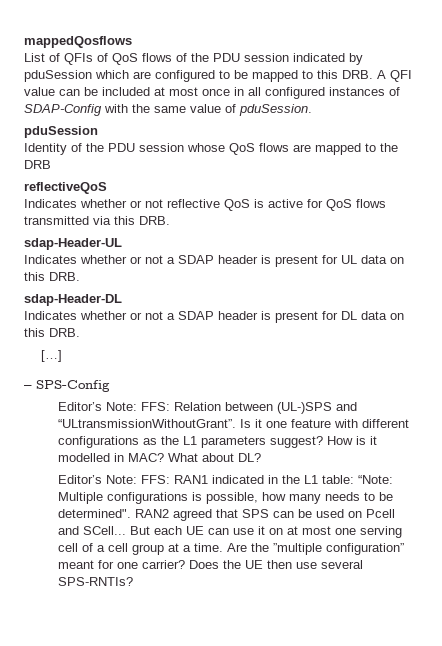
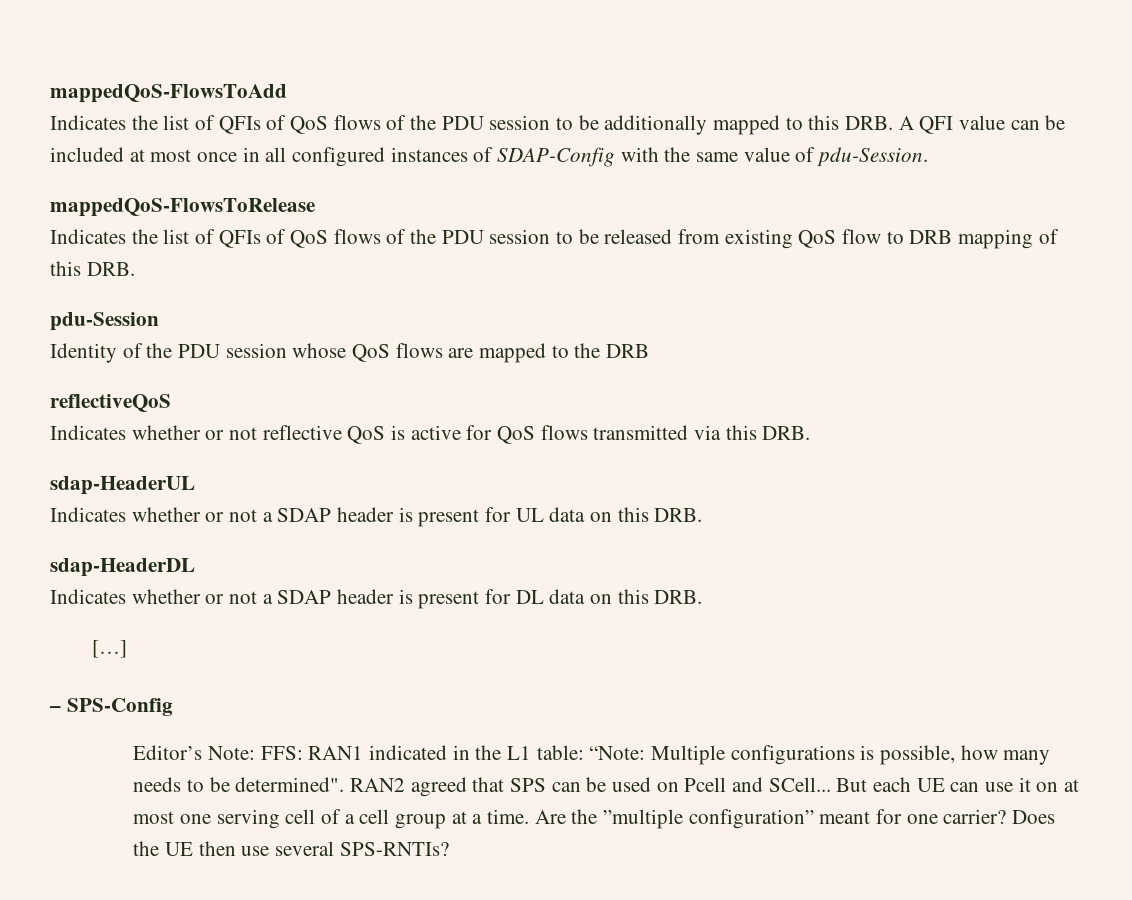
[24,36,132,48] [24,53,363,65] [24,70,248,82] mappedQosflows // List of QFIs of QoS flows of the PDU session indicated by pduSession which are configured to be -> [50,84,287,103] [50,115,708,135] mappedQoS-FlowsToAdd // Indicates the list of QFIs of QoS flows of the PDU session to be additionally
[239,104,312,116] [24,126,98,138] pduSession. // pduSession -> [817,147,929,167] [50,198,315,217] [50,229,1059,249] [50,261,135,276] [50,312,159,331] pdu-Session. // mappedQoS-FlowsToRelease // Indicates the list of QFIs of QoS flows of the PDU session to be released from existing QoS flow to DRB mapping of this DRB. // pdu-Session
[24,238,122,250] sdap-Header-UL -> [50,476,195,495] sdap-HeaderUL
[24,294,122,306] sdap-Header-DL -> [50,558,195,577] sdap-HeaderDL
[57,402,357,414] [57,419,409,428] [57,436,377,448] [57,453,261,462] // Editor’s Note: FFS: Relation between (UL-)SPS and “ULtransmissionWithoutGrant”. Is it one feature with different configurations as the L1 parameters suggest? How is it modelled in MAC? What about DL? -> (173, 707) none

